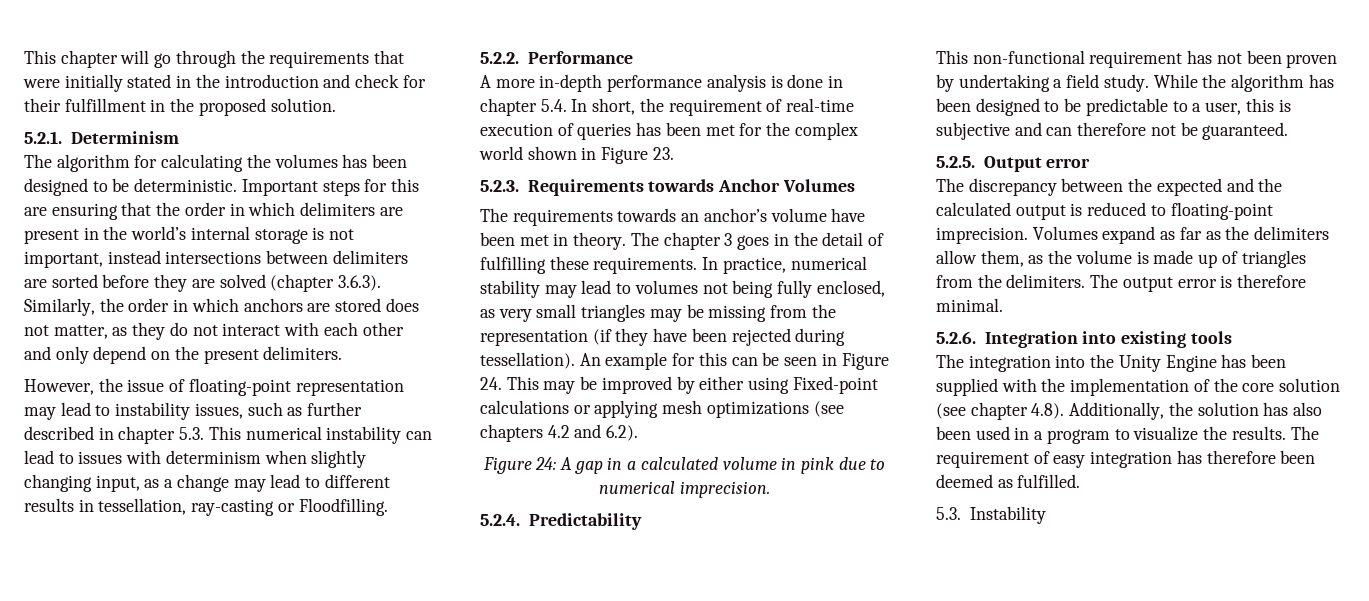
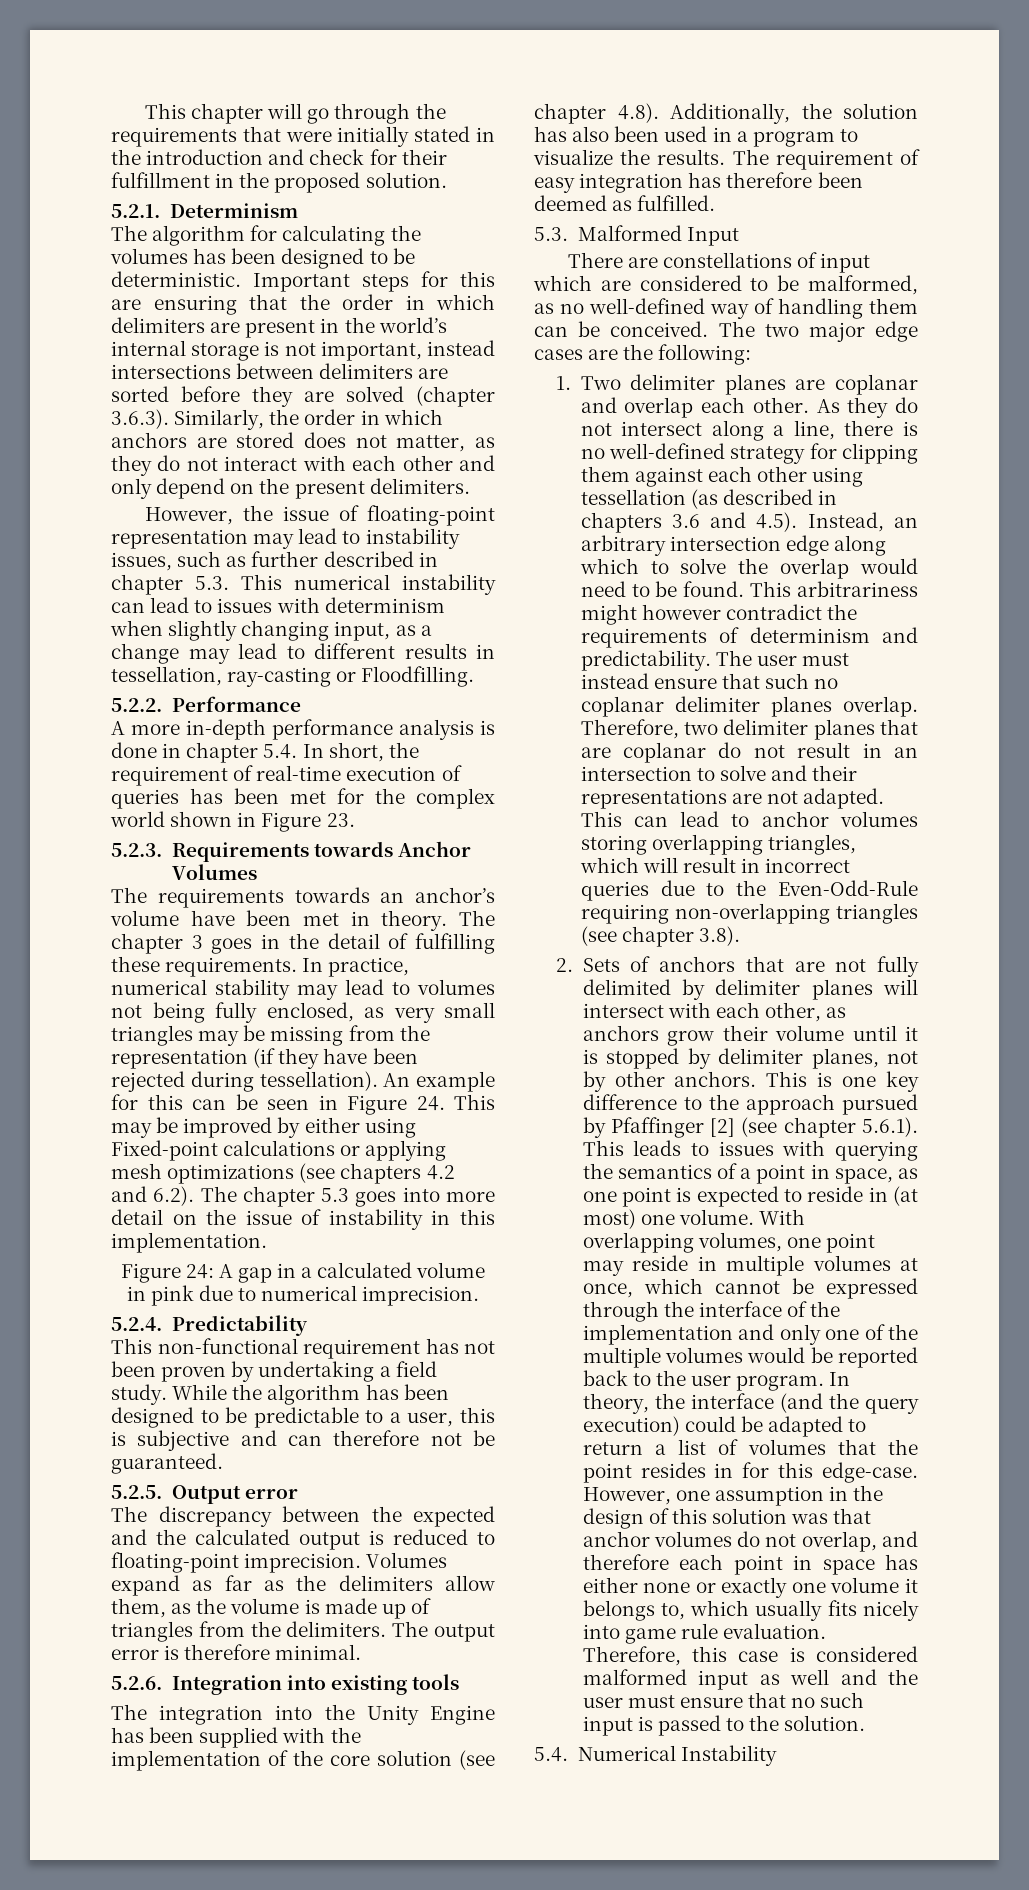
(639, 433) none -> [200,1186,495,1207] [111,1209,495,1230] [111,1232,267,1253] The chapter 5.3 goes into more detail on the issue of instability in this implementation.
(961, 513) none -> [577,225,739,246] [567,252,871,273] [533,275,918,295] [534,298,918,319] [534,321,918,342] [534,344,752,365] [556,374,918,395] [580,397,918,418] [580,420,918,441] [580,443,918,464] [580,466,864,487] [580,489,838,509] [580,512,918,533] [580,535,887,556] [579,558,918,579] [580,581,918,597] [580,604,858,625] [580,627,918,648] [580,650,850,671] [580,673,839,689] [580,696,918,717] [580,719,918,740] [580,742,918,763] [580,765,858,781] [580,788,885,809] [580,811,918,827] [580,834,856,855] [579,857,851,873] [580,880,918,901] [580,903,918,924] [580,926,740,947] [556,956,919,977] [582,979,918,1000] [582,1002,847,1022] [582,1025,918,1046] [582,1048,918,1069] [582,1071,919,1092] [582,1094,918,1115] [582,1117,918,1138] [582,1140,918,1161] [582,1163,918,1184] [582,1186,918,1207] [582,1209,806,1229] [582,1232,876,1253] [582,1255,918,1276] [582,1278,918,1299] [582,1301,841,1322] [582,1324,918,1345] [582,1347,918,1368] [582,1370,851,1391] [582,1393,919,1414] [582,1416,867,1437] [582,1439,918,1455] [582,1462,918,1483] [582,1485,884,1506] [582,1508,872,1529] [582,1531,918,1552] [582,1554,918,1575] [582,1577,918,1598] [582,1600,919,1621] [582,1623,827,1644] [582,1646,918,1666] [582,1669,918,1690] [582,1692,865,1708] [582,1715,866,1736] [534,1745,676,1762] Malformed Input // There are constellations of input which are considered to be malformed, as no well-defined way of handling them can be conceived. The two major edge cases are the following: // 1. Two delimiter planes are coplanar and overlap each other. As they do not intersect along a line, there is no well-defined strategy for clipping them against each other using tessellation (as described in chapters 3.6 and 4.5). Instead, an arbitrary intersection edge along which to solve the overlap would need to be found. This arbitrariness might however contradict the requirements of determinism and predictability. The user must instead ensure that such no coplanar delimiter planes overlap. Therefore, two delimiter planes that are coplanar do not result in an intersection to solve and their representations are not adapted. This can lead to anchor volumes storing overlapping triangles, which will result in incorrect queries due to the Even-Odd-Rule requiring non-overlapping triangles (see chapter 3.8). // 2. Sets of anchors that are not fully delimited by delimiter planes will intersect with each other, as anchors grow their volume until it is stopped by delimiter planes, not by other anchors. This is one key difference to the approach pursued by Pfaffinger [2] (see chapter 5.6.1). This leads to issues with querying the semantics of a point in space, as one point is expected to reside in (at most) one volume. With overlapping volumes, one point may reside in multiple volumes at once, which cannot be expressed through the interface of the implementation and only one of the multiple volumes would be reported back to the user program. In theory, the interface (and the query execution) could be adapted to return a list of volumes that the point resides in for this edge-case. However, one assumption in the design of this solution was that anchor volumes do not overlap, and therefore each point in space has either none or exactly one volume it belongs to, which usually fits nicely into game rule evaluation. Therefore, this case is considered malformed input as well and the user must ensure that no such input is passed to the solution. // 5.4. Numerical

